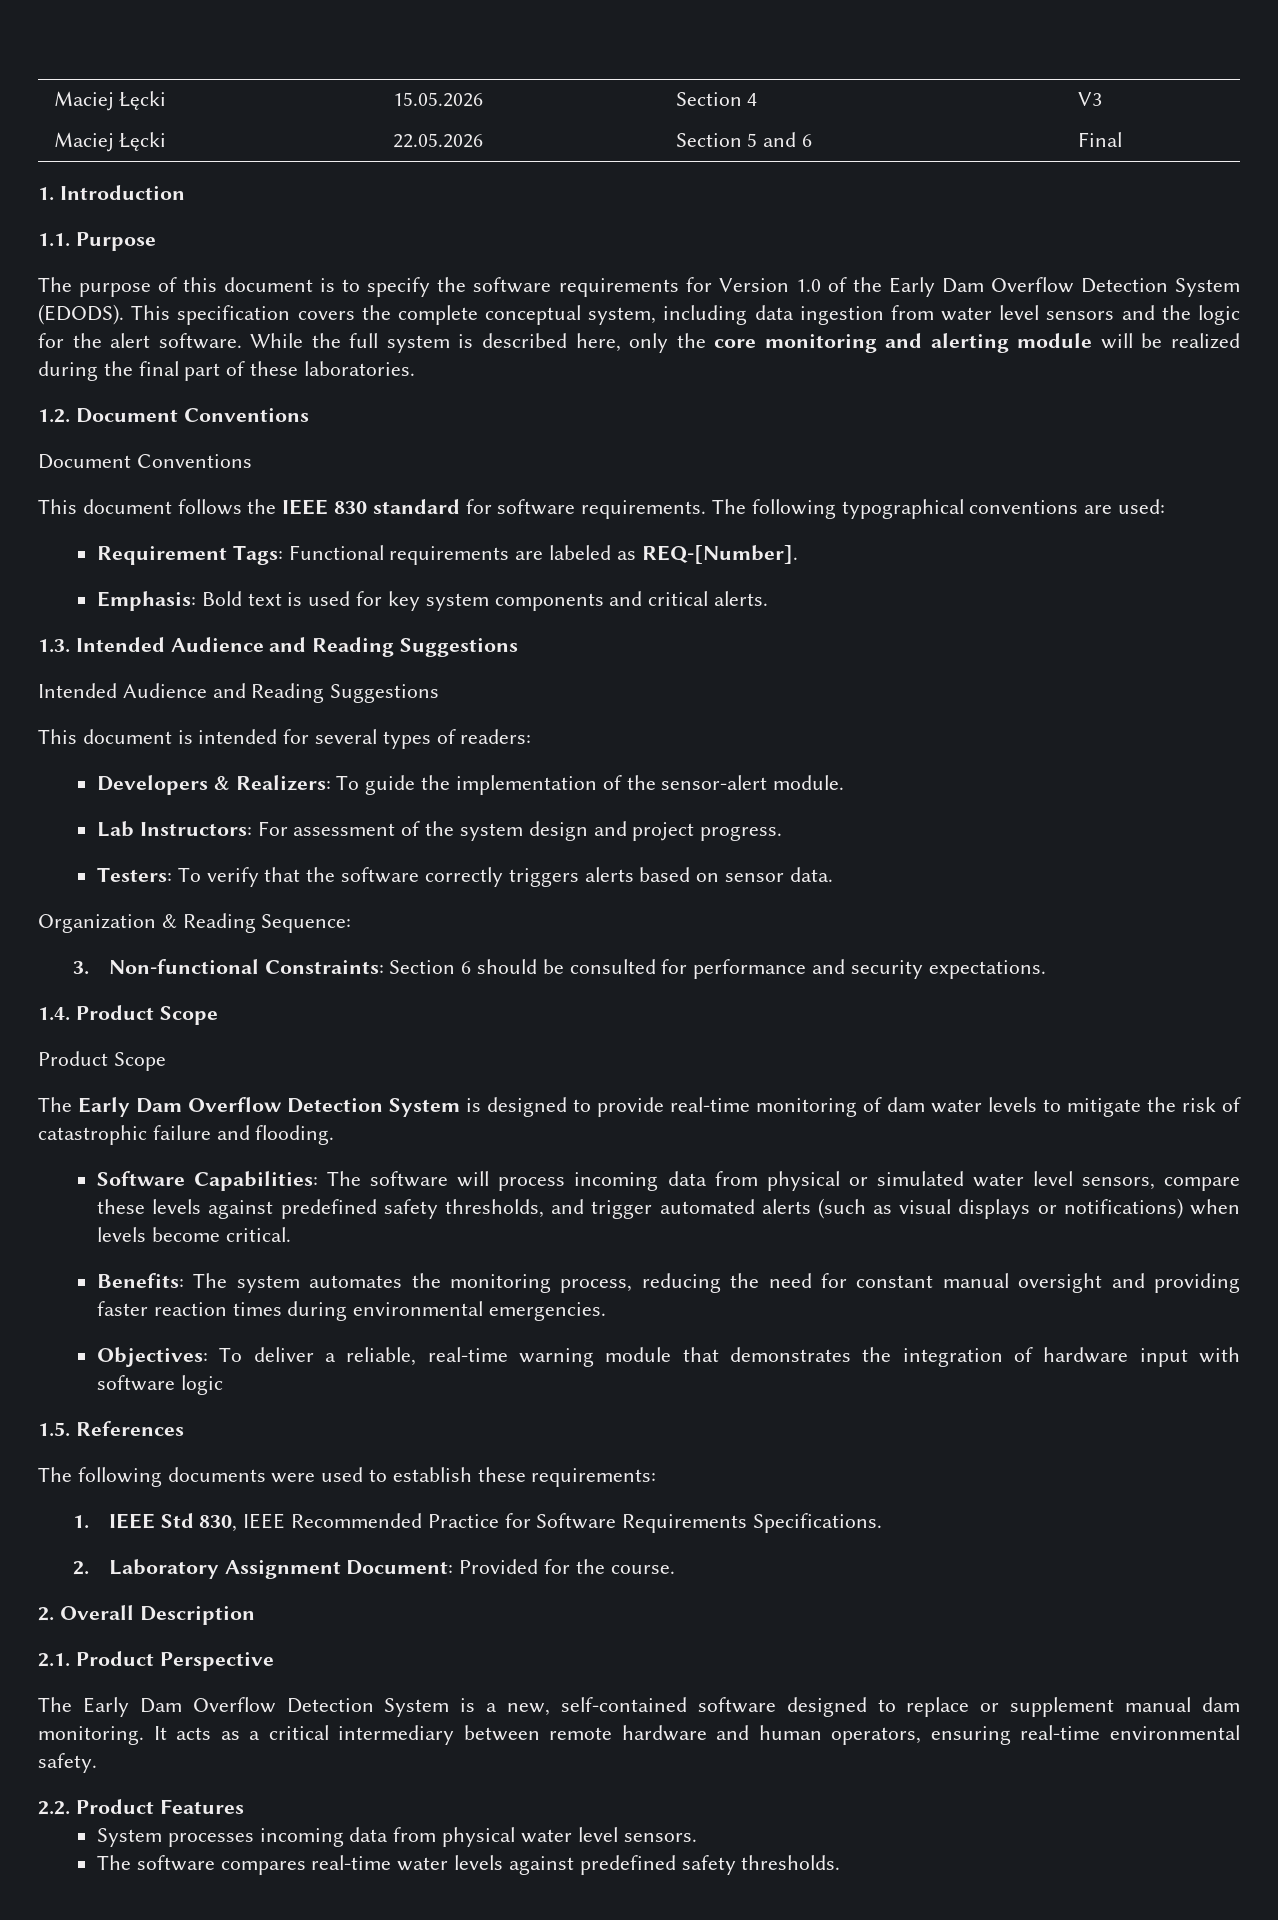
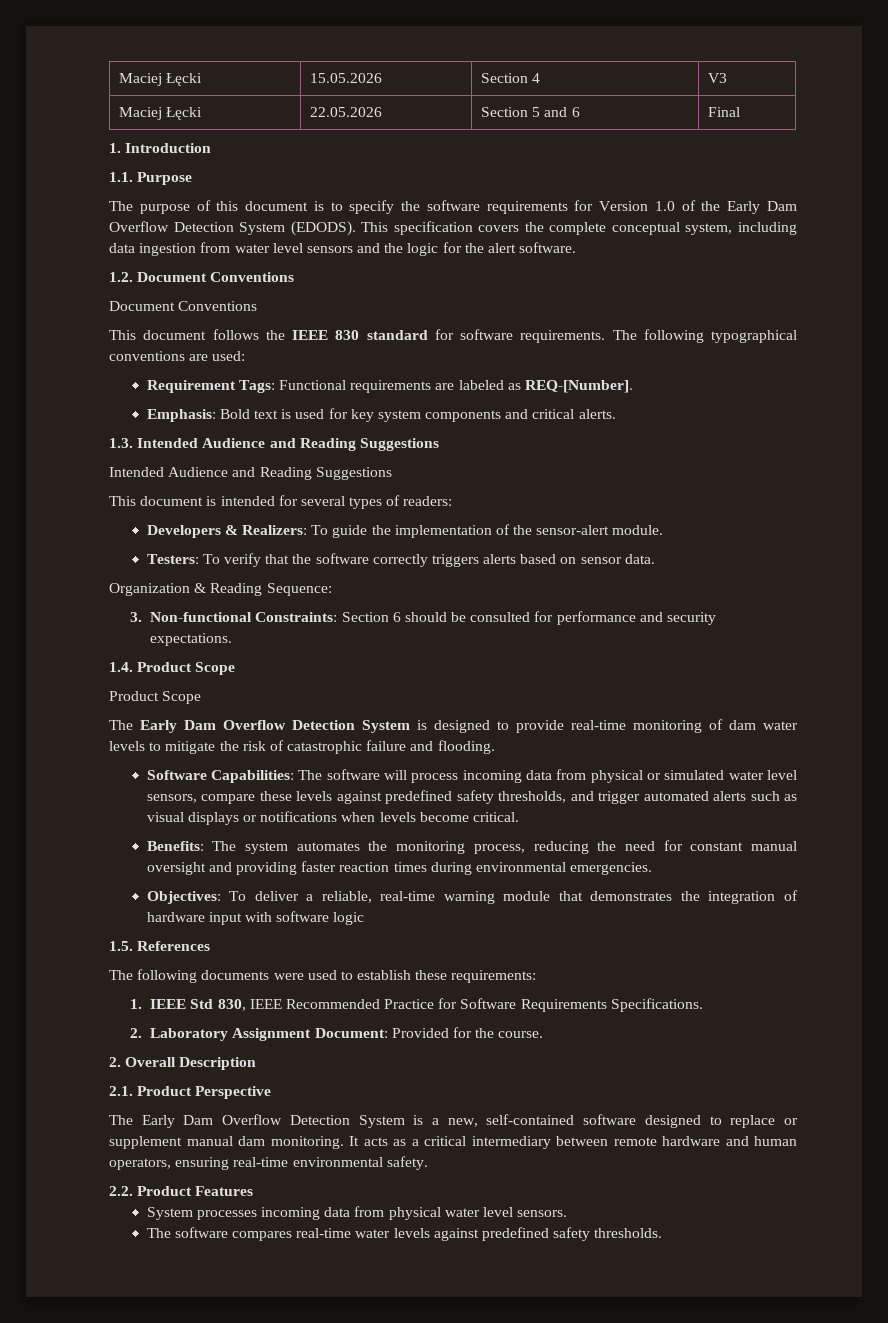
[250,333,1240,353] [38,361,415,381] While the full system is described here, only the core monitoring and alerting module will be realized during the final part of these laboratories. -> (577, 247) none
[97,821,783,841] // Lab Instructors: For assessment of the system design and project progress. -> (664, 530) none
[817,1198,866,1219] (such -> [750,791,780,801] such
[1063,1198,1183,1219] notifications) -> [260,811,338,822] notifications

